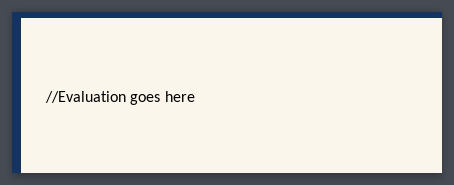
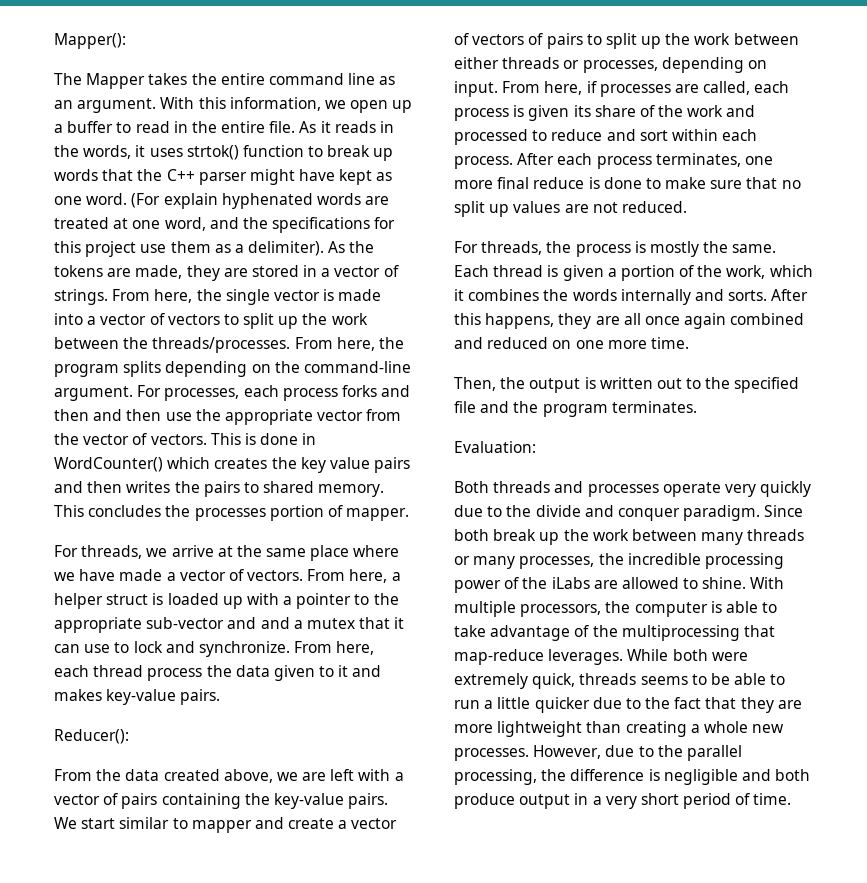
[45,91,195,105] //Evaluation goes here -> [54,33,126,49] [54,73,396,89] [54,97,413,113] [54,121,395,133] [54,145,394,161] [54,169,393,185] [54,193,390,209] [54,217,396,233] [54,241,375,257] [54,265,399,281] [54,289,382,305] [54,313,368,329] [54,337,404,353] [54,361,411,377] [54,385,411,401] [54,409,402,425] [54,433,317,445] [54,457,411,473] [54,481,385,497] [54,505,410,521] [54,545,400,561] [54,569,401,583] [54,593,399,609] [54,617,405,633] [54,641,375,657] [54,665,382,681] [54,689,221,705] [54,729,129,744] [54,769,404,783] [54,793,389,809] [54,817,398,833] [454,33,799,49] [454,57,767,73] [454,81,790,97] [454,105,756,121] [454,129,758,145] [454,153,773,169] [454,177,801,189] [454,201,687,217] [454,241,777,257] [454,265,813,281] [454,289,809,305] [454,313,805,329] [454,337,689,349] [454,377,800,393] [454,401,697,417] [454,441,536,453] [454,481,812,497] [454,505,804,521] [454,529,805,545] [454,553,784,569] [454,577,785,593] [454,601,778,617] [454,625,775,641] [454,649,748,665] [454,673,786,689] [454,697,802,713] [454,721,785,737] [454,745,742,761] [454,769,811,785] [454,793,792,809] Mapper(): // The Mapper takes the entire command line as an argument. With this information, we open up a buffer to read in the entire file. As it reads in the words, it uses strtok() function to break up words that the C++ parser might have kept as one word. (For explain hyphenated words are treated at one word, and the specifications for this project use them as a delimiter). As the tokens are made, they are stored in a vector of strings. From here, the single vector is made into a vector of vectors to split up the work between the threads/processes. From here, the program splits depending on the command-line argument. For processes, each process forks and then and then use the appropriate vector from the vector of vectors. This is done in WordCounter() which creates the key value pairs and then writes the pairs to shared memory. This concludes the processes portion of mapper. // For threads, we arrive at the same place where we have made a vector of vectors. From here, a helper struct is loaded up with a pointer to the appropriate sub-vector and and a mutex that it can use to lock and synchronize. From here, each thread process the data given to it and makes key-value pairs. // Reducer(): // From the data created above, we are left with a vector of pairs containing the key-value pairs. We start similar to mapper and create a vector of vectors of pairs to split up the work between either threads or processes, depending on input. From here, if processes are called, each process is given its share of the work and processed to reduce and sort within each process. After each process terminates, one more final reduce is done to make sure that no split up values are not reduced. // For threads, the process is mostly the same. Each thread is given a portion of the work, which it combines the words internally and sorts. After this happens, they are all once again combined and reduced on one more time. // Then, the output is written out to the specified file and the program terminates. // Evaluation: // Both threads and processes operate very quickly due to the divide and conquer paradigm. Since both break up the work between many threads or many processes, the incredible processing power of the iLabs are allowed to shine. With multiple processors, the computer is able to take advantage of the multiprocessing that map-reduce leverages. While both were extremely quick, threads seems to be able to run a little quicker due to the fact that they are more lightweight than creating a whole new processes. However, due to the parallel processing, the difference is negligible and both produce output in a very short period of time.

